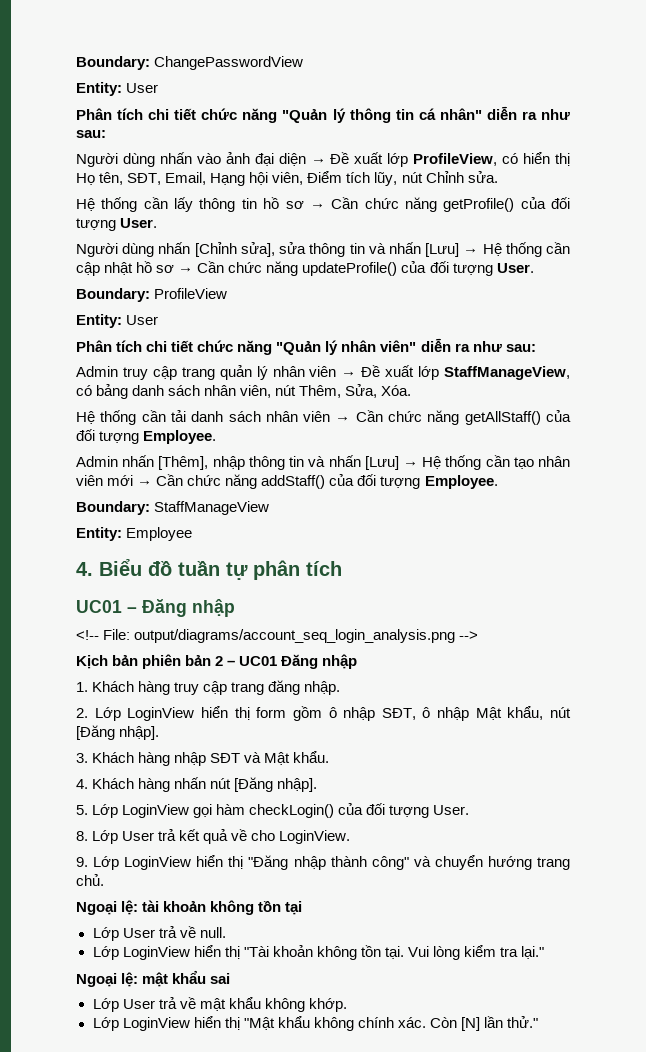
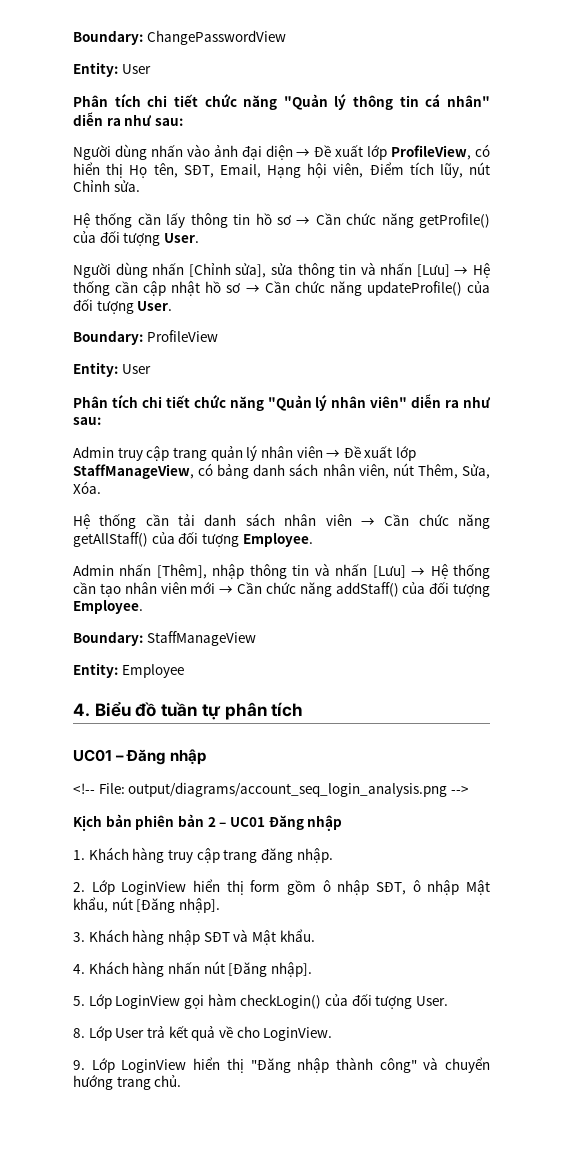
[76,900,303,915] [92,926,226,941] [92,945,545,960] [76,970,231,987] [92,997,347,1012] [92,1016,539,1031] // Ngoại lệ: tài khoản không tồn tại // Lớp User trả về null. // Lớp LoginView hiển thị "Tài khoản không tồn tại. Vui lòng kiểm tra lại." // Ngoại lệ: mật khẩu sai // Lớp User trả về mật khẩu không khớp. // Lớp LoginView hiển thị "Mật khẩu không chính xác. Còn [N] lần thử." -> (182, 1081) none

